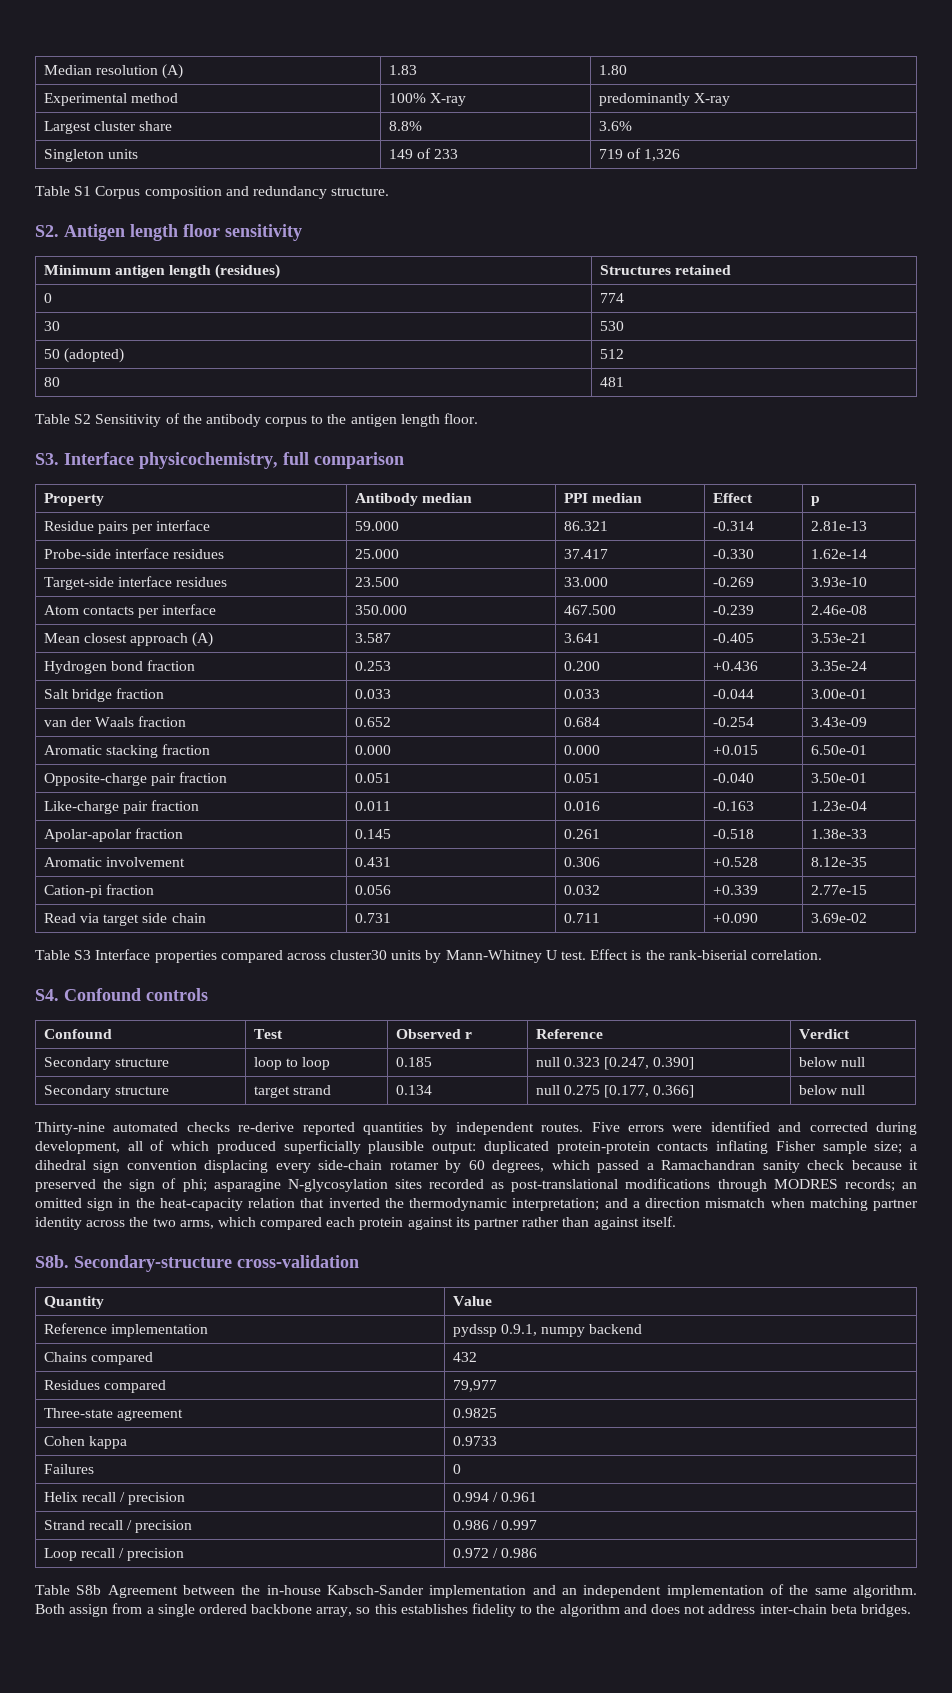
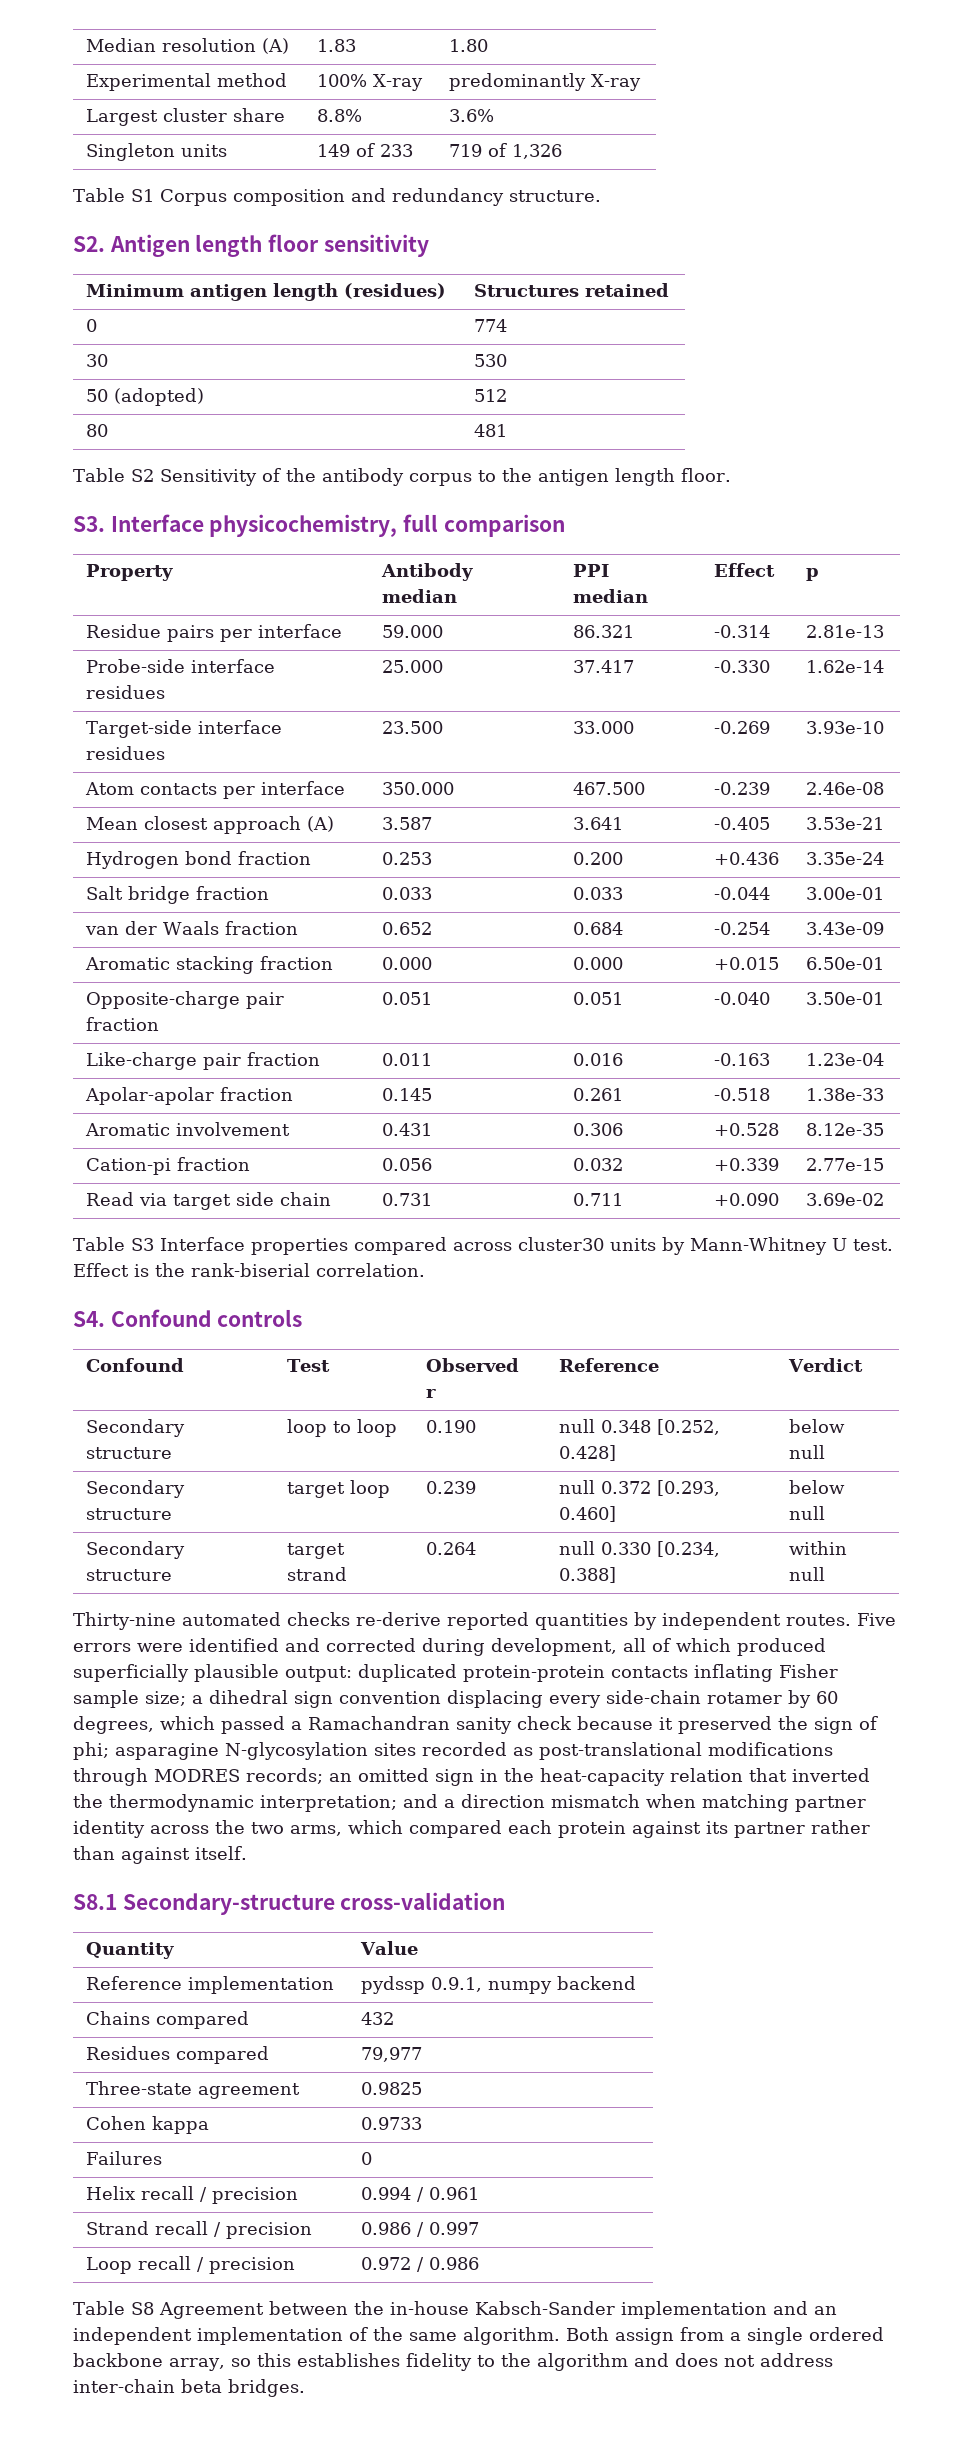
[395,1057,432,1067] [535,1057,695,1070] 0.185 | null 0.323 [0.247, 0.390] -> [426,1420,477,1433] [559,1419,721,1435] [559,1445,617,1461] [789,1419,846,1433] [789,1445,826,1459] [86,1480,186,1498] [86,1508,173,1520] [287,1480,391,1498] [426,1481,477,1494] [559,1480,721,1496] [559,1506,617,1522] 0.190 | null 0.348 [0.252, 0.428] | below null // Secondary structure | target loop | 0.239 | null 0.372 [0.293, 0.460]
[395,1085,432,1095] [535,1085,695,1098] [798,1085,838,1095] 0.134 | null 0.275 [0.177, 0.366] | below -> [426,1542,477,1555] [559,1541,721,1557] [559,1567,617,1583] [789,1541,848,1555] 0.264 | null 0.330 [0.234, 0.388] | within
[35,1255,69,1268] S8b. -> [73,1894,117,1910] S8.1
[76,1585,102,1595] S8b -> [130,2302,154,2315] S8

